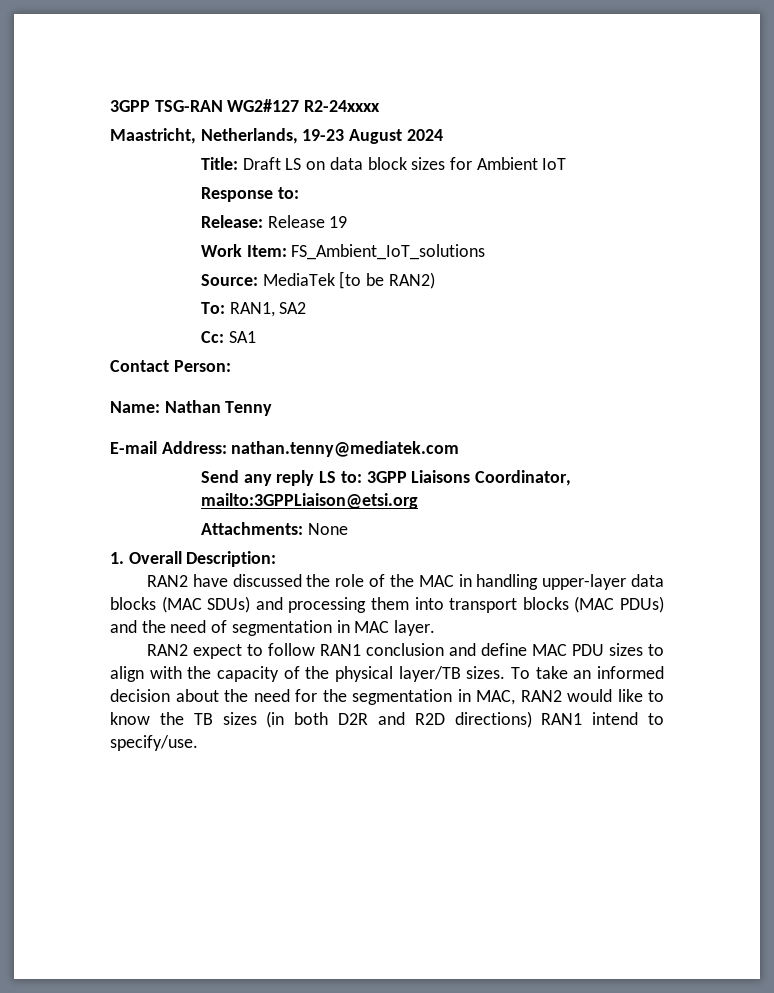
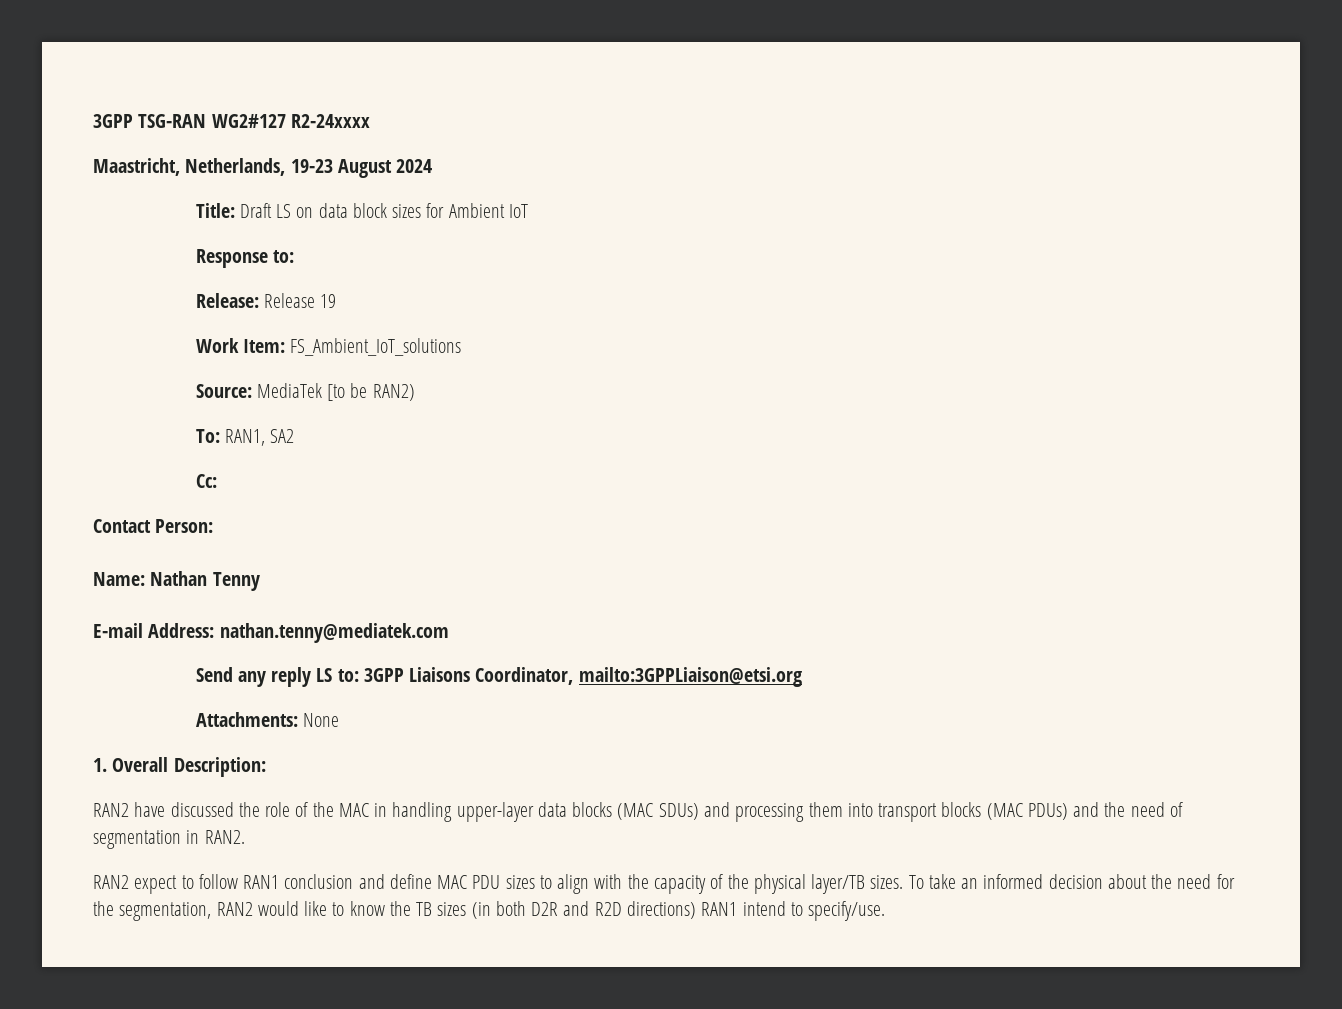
[228,331,256,343] SA1 -> (217, 481) none
[354,620,436,636] MAC layer. -> [204,830,245,844] RAN2.
[352,689,515,705] segmentation in MAC, -> [119,902,212,921] segmentation,

